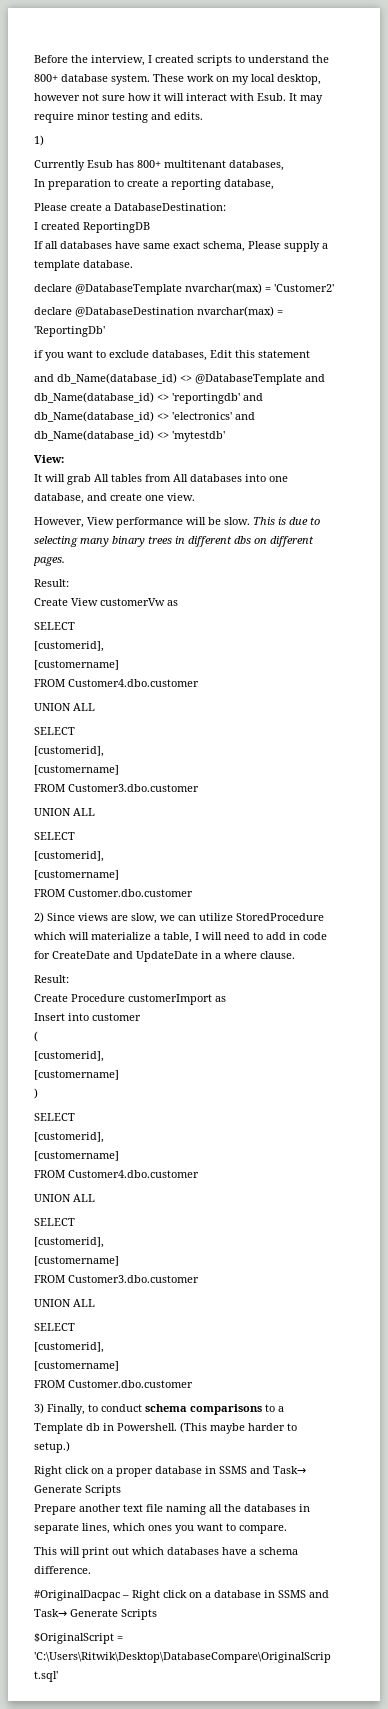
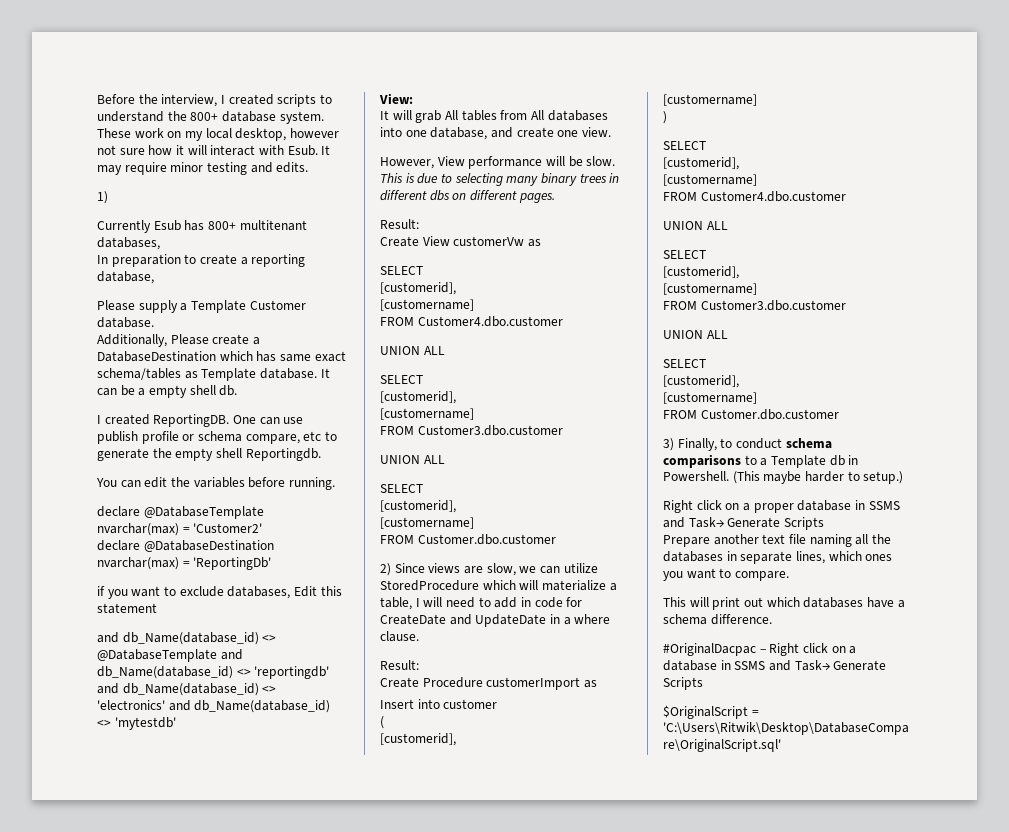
[70,203,226,211] [34,222,150,233] [34,241,328,252] [34,260,133,271] create a DatabaseDestination: // I created ReportingDB // If all databases have same exact schema, Please supply a template database. -> [138,300,306,313] [97,317,154,328] [97,334,260,347] [97,351,346,362] [97,368,330,381] [97,385,238,398] [97,414,304,427] [97,431,337,444] [97,448,321,461] [96,477,335,490] supply a Template Customer database. // Additionally, Please create a DatabaseDestination which has same exact schema/tables as Template database. It can be a empty shell db. // I created ReportingDB. One can use publish profile or schema compare, etc to generate the empty shell Reportingdb. // You can edit the variables before running.

